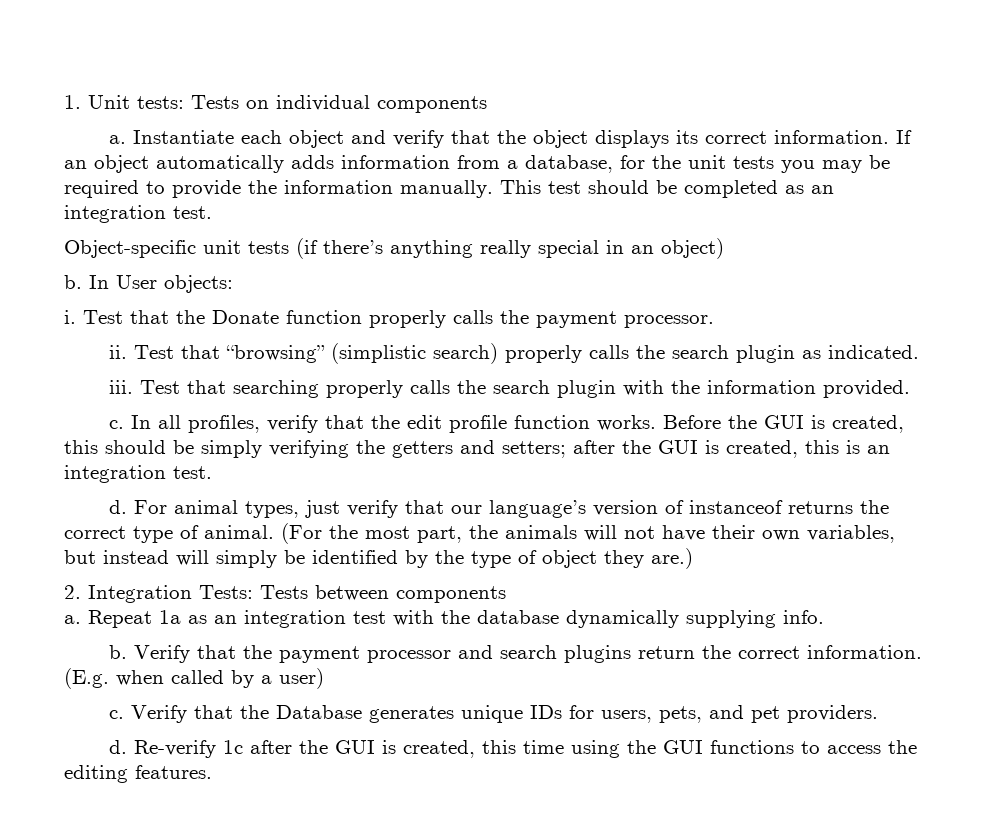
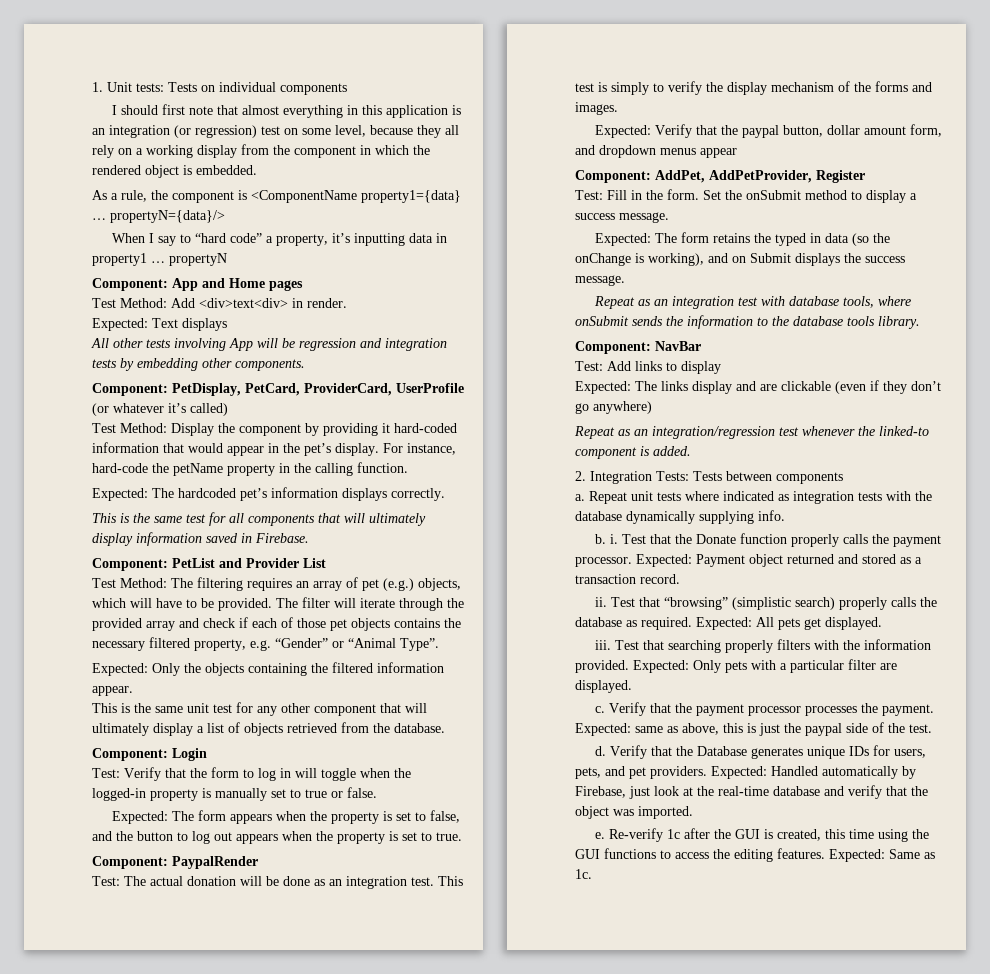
[109,130,913,148] [64,155,890,173] [64,180,834,198] [64,205,212,223] [64,238,724,259] [64,275,233,293] a. Instantiate each object and verify that the object displays its correct information. If an object automatically adds information from a database, for the unit tests you may be required to provide the information manually. This test should be completed as an integration test. // Object-specific unit tests (if there’s anything really special in an object) // b. In User objects: // -> [111,104,461,118] [92,125,459,138] [92,144,430,158] [92,165,257,178] [92,190,461,203] [92,210,225,223] [111,233,447,246] [92,253,227,266] [92,278,303,291] [92,298,347,308] [92,318,227,331] [91,338,447,351] [92,358,305,371] [92,383,464,396] [92,403,228,416] [92,423,457,436] [92,442,456,456] [92,462,408,476] [92,487,445,501] [92,512,426,526] [92,532,309,546] [92,558,326,571] [92,577,461,591] [92,597,464,611] [92,617,461,631] [92,637,439,651] [92,662,444,676] [92,686,133,696] [92,702,427,716] [92,722,445,736] [92,748,207,761] [92,767,411,781] [92,787,377,801] [111,810,460,824] [92,831,462,844] [92,856,258,869] [92,876,463,889] [575,81,932,95] [575,102,618,115] [594,124,942,138] [575,145,737,158] [575,170,865,183] [575,189,917,203] [575,212,669,223] [594,232,890,246] [575,253,905,266] [575,275,625,286] [593,296,911,309] [575,315,920,329] [575,341,701,354] [575,361,721,374] [575,380,941,394] [575,401,652,414] [574,426,929,439] [575,446,691,459] [575,471,843,484] [575,491,932,504] [575,510,785,524] [594,534,606,544] I should first note that almost everything in this application is an integration (or regression) test on some level, because they all rely on a working display from the component in which the rendered object is embedded. // As a rule, the component is <ComponentName property1={data} … propertyN={data}/> // When I say to “hard code” a property, it’s inputting data in property1 … propertyN // Component: App and Home pages // Test Method: Add <div>text<div> in render. // Expected: Text displays // All other tests involving App will be regression and integration tests by embedding other components. // Component: PetDisplay, PetCard, ProviderCard, UserProfile (or whatever it’s called) // Test Method: Display the component by providing it hard-coded information that would appear in the pet’s display. For instance, hard-code the petName property in the calling function. // Expected: The hardcoded pet’s information displays correctly. // This is the same test for all components that will ultimately display information saved in Firebase. // Component: PetList and Provider List // Test Method: The filtering requires an array of pet (e.g.) objects, which will have to be provided. The filter will iterate through the provided array and check if each of those pet objects contains the necessary filtered property, e.g. “Gender” or “Animal Type”. // Expected: Only the objects containing the filtered information appear. // This is the same unit test for any other component that will ultimately display a list of objects retrieved from the database. // Component: Login // Test: Verify that the form to log in will toggle when the logged-in property is manually set to true or false. // Expected: The form appears when the property is set to false, and the button to log out appears when the property is set to true. // Component: PaypalRender // Test: The actual donation will be done as an integration test. This test is simply to verify the display mechanism of the forms and images. // Expected: Verify that the paypal button, dollar amount form, and dropdown menus appear // Component: AddPet, AddPetProvider, Register // Test: Fill in the form. Set the onSubmit method to display a success message. // Expected: The form retains the typed in data (so the onChange is working), and on Submit displays the success message. // Repeat as an integration test with database tools, where onSubmit sends the information to the database tools library. // Component: NavBar // Test: Add links to display // Expected: The links display and are clickable (even if they don’t go anywhere) // Repeat as an integration/regression test whenever the linked-to component is added. // 2. Integration Tests: Tests between components // a. Repeat unit tests where indicated as integration tests with the database dynamically supplying info. // b.
(714, 321) none -> [636,554,922,567] [575,574,680,584] Expected: Payment object returned and stored as a transaction record.
[672,345,920,363] search plugin as indicated. -> [575,617,882,630] database as required. Expected: All pets get displayed.
[410,380,617,398] calls the search plugin -> [776,639,810,650] filters
[109,415,905,433] [64,440,890,458] [64,465,212,483] [109,500,890,518] [64,523,895,544] [64,548,693,569] [64,585,506,603] [64,610,824,628] [109,645,128,659] // c. In all profiles, verify that the edit profile function works. Before the GUI is created, this should be simply verifying the getters and setters; after the GUI is created, this is an integration test. // d. For animal types, just verify that our language’s version of instanceof returns the correct type of animal. (For the most part, the animals will not have their own variables, but instead will simply be identified by the type of object they are.) // 2. Integration Tests: Tests between components // a. Repeat 1a as an integration test with the database dynamically supplying info. // b. -> [633,659,897,673] [575,680,632,693] [594,706,605,713] Expected: Only pets with a particular filter are displayed. // c.
[458,645,923,663] [64,668,324,689] [109,710,125,719] and search plugins return the correct information. (E.g. when called by a user) // c. -> [804,703,934,716] [575,722,932,736] [594,746,606,756] processes the payment. Expected: same as above, this is just the paypal side of the test. // d.
[109,740,128,754] // d. -> [711,766,916,779] [575,785,928,799] [575,806,693,819] [594,832,605,839] Expected: Handled automatically by Firebase, just look at the real-time database and verify that the object was imported. // e.
(212, 772) none -> [829,849,935,862] [575,869,592,879] Expected: Same as 1c.

